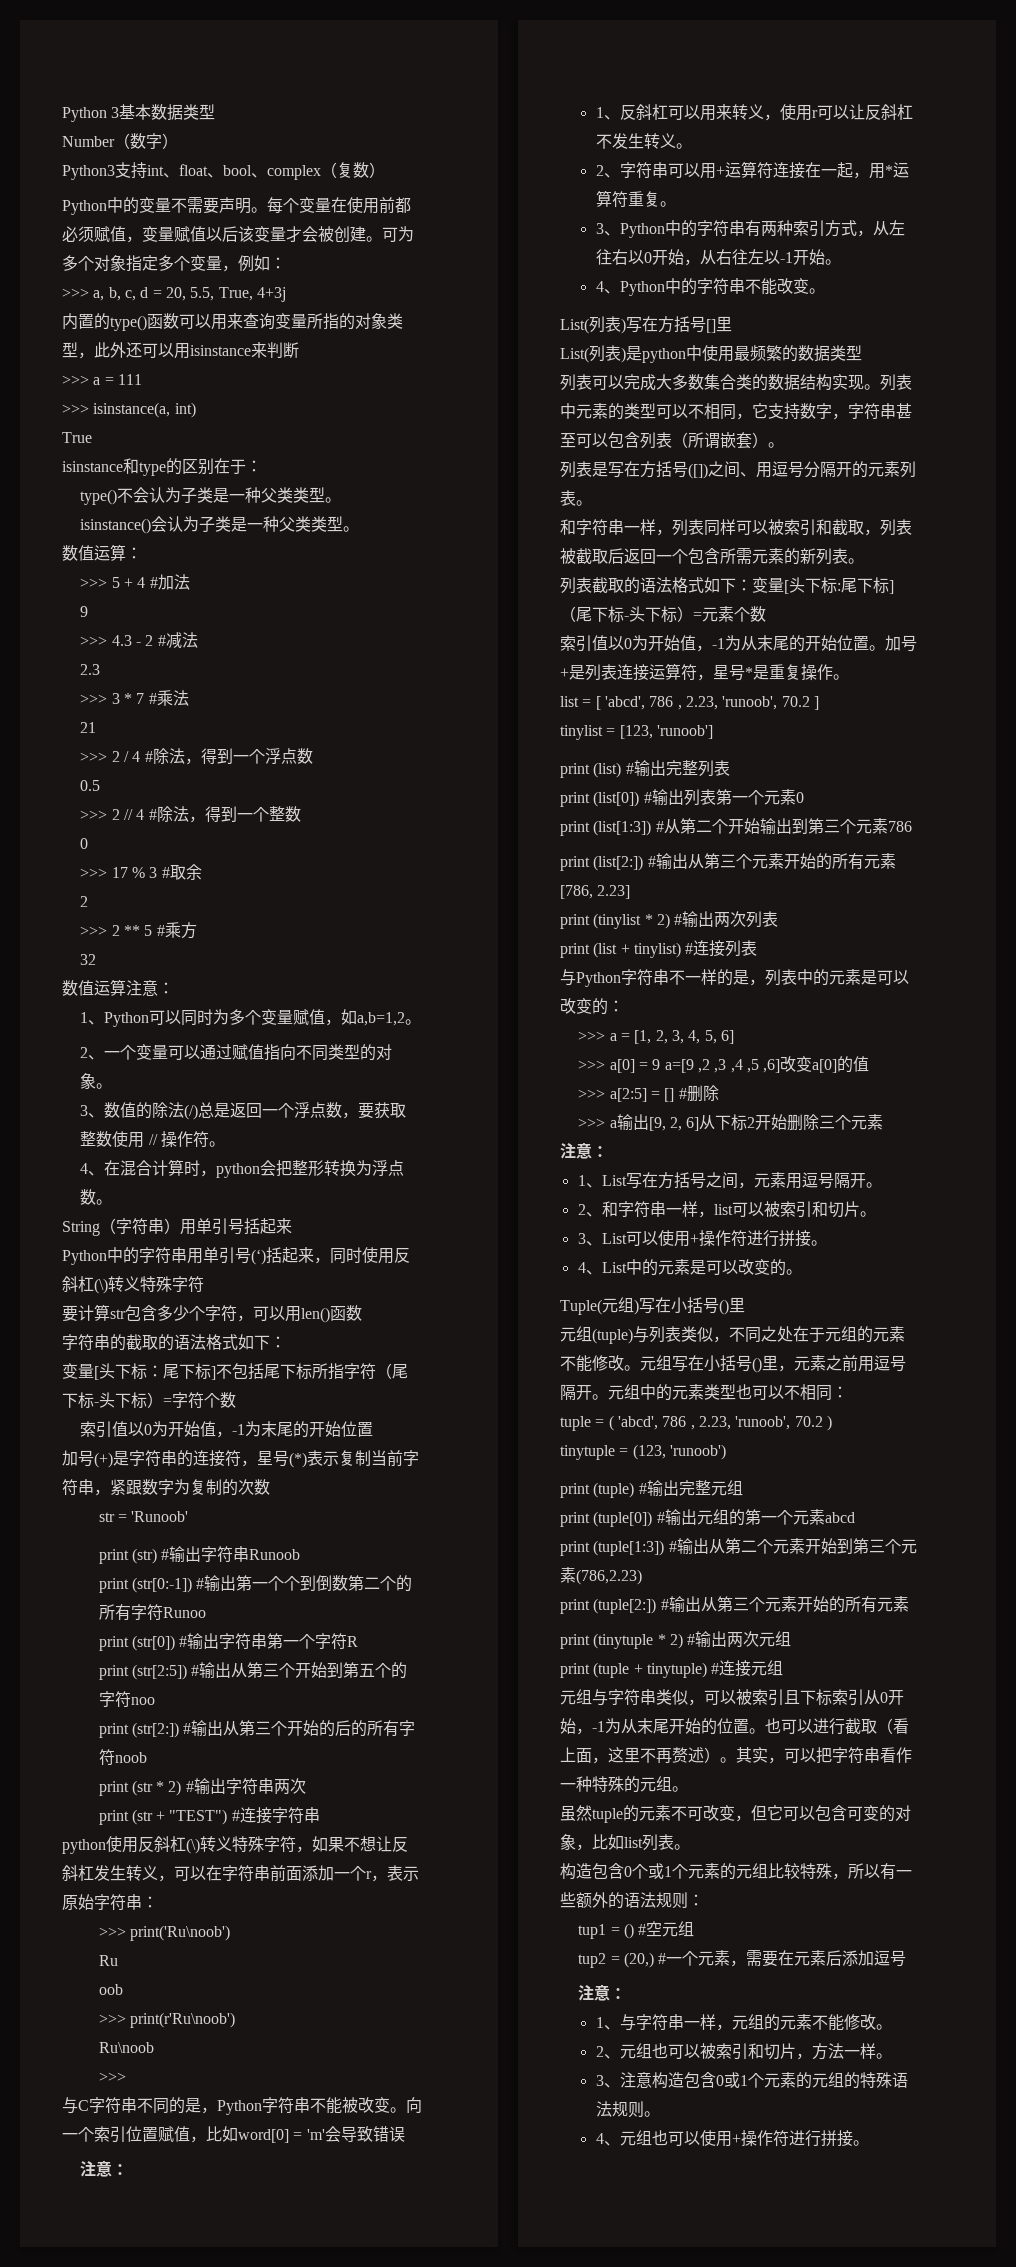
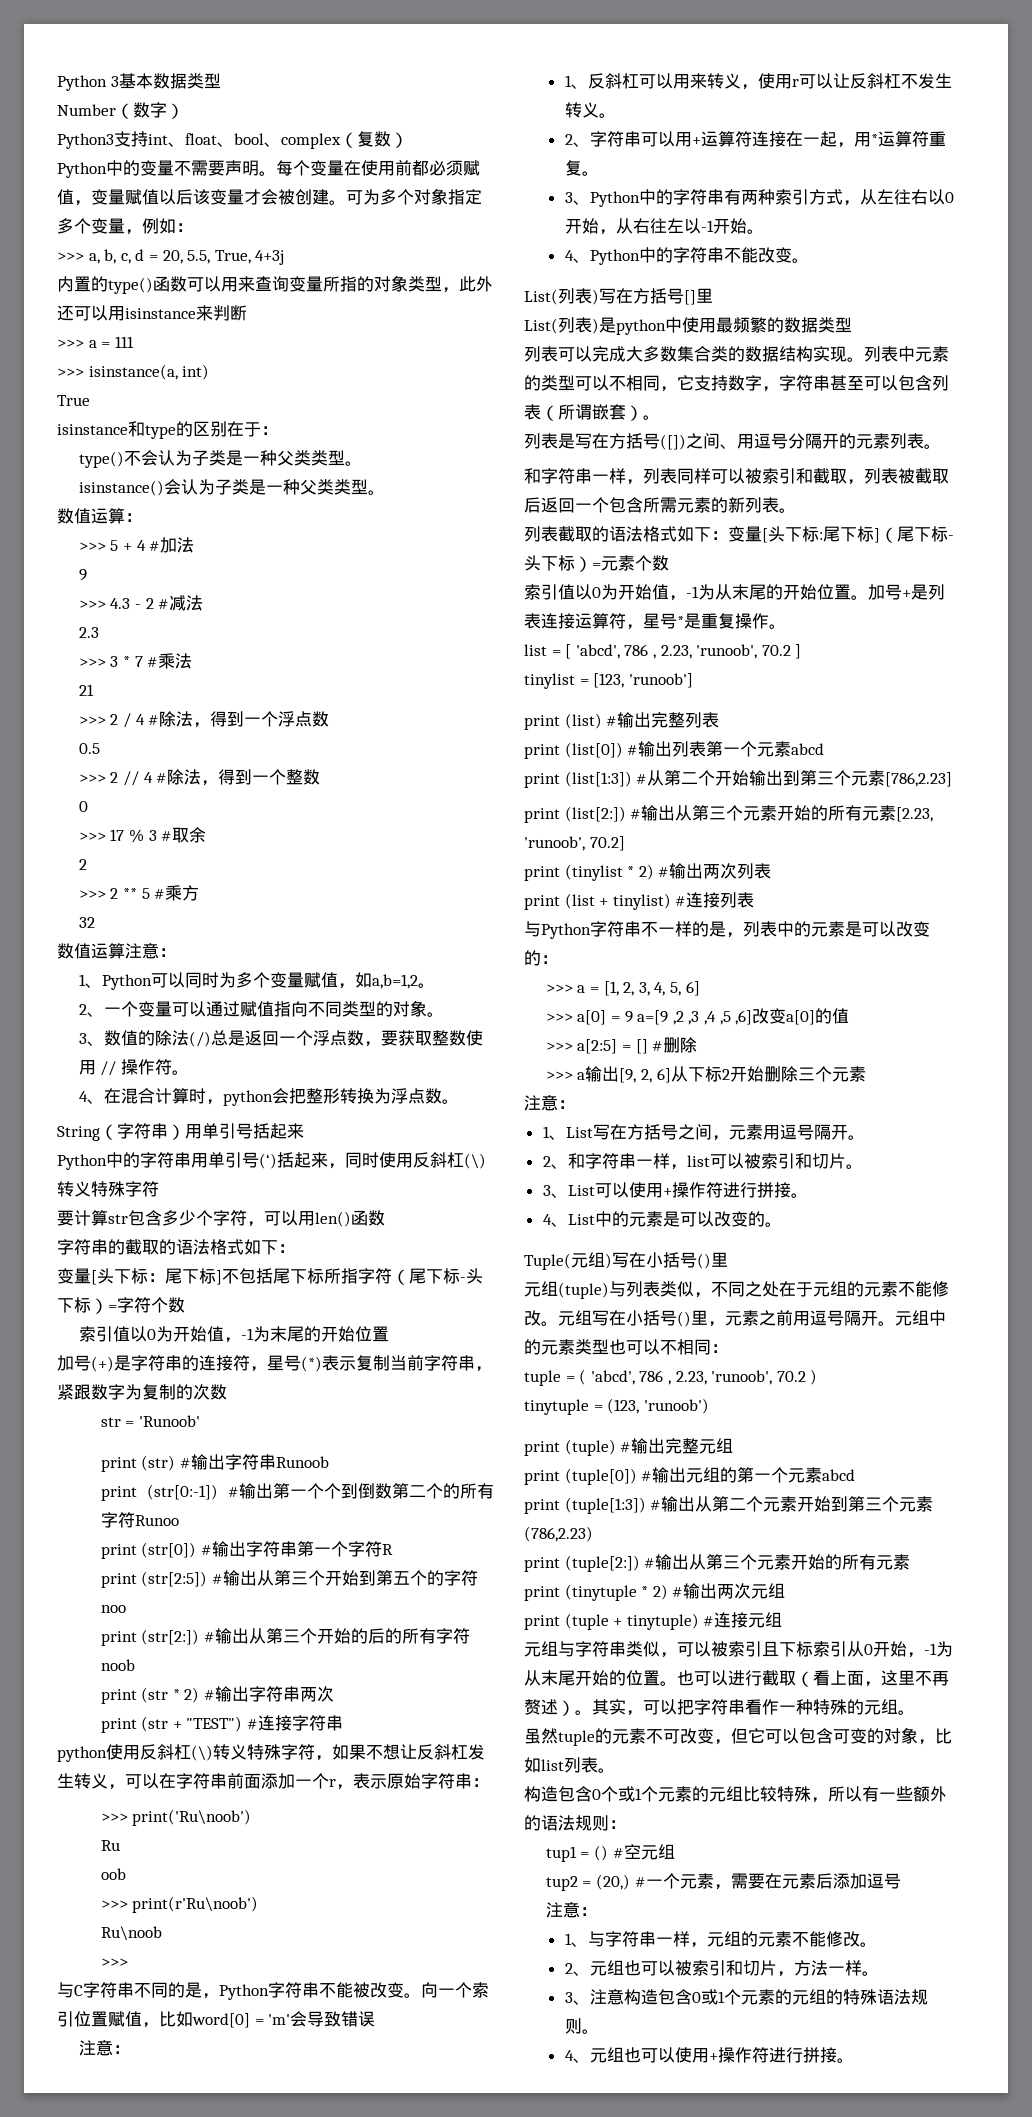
[795,792,804,803] 0 -> [791,743,825,755] abcd
[887,821,912,832] 786 -> [885,772,953,787] [786,2.23]
[560,885,631,899] [786, 2.23] -> [896,807,934,822] [524,836,625,851] [2.23, 'runoob', 70.2]

